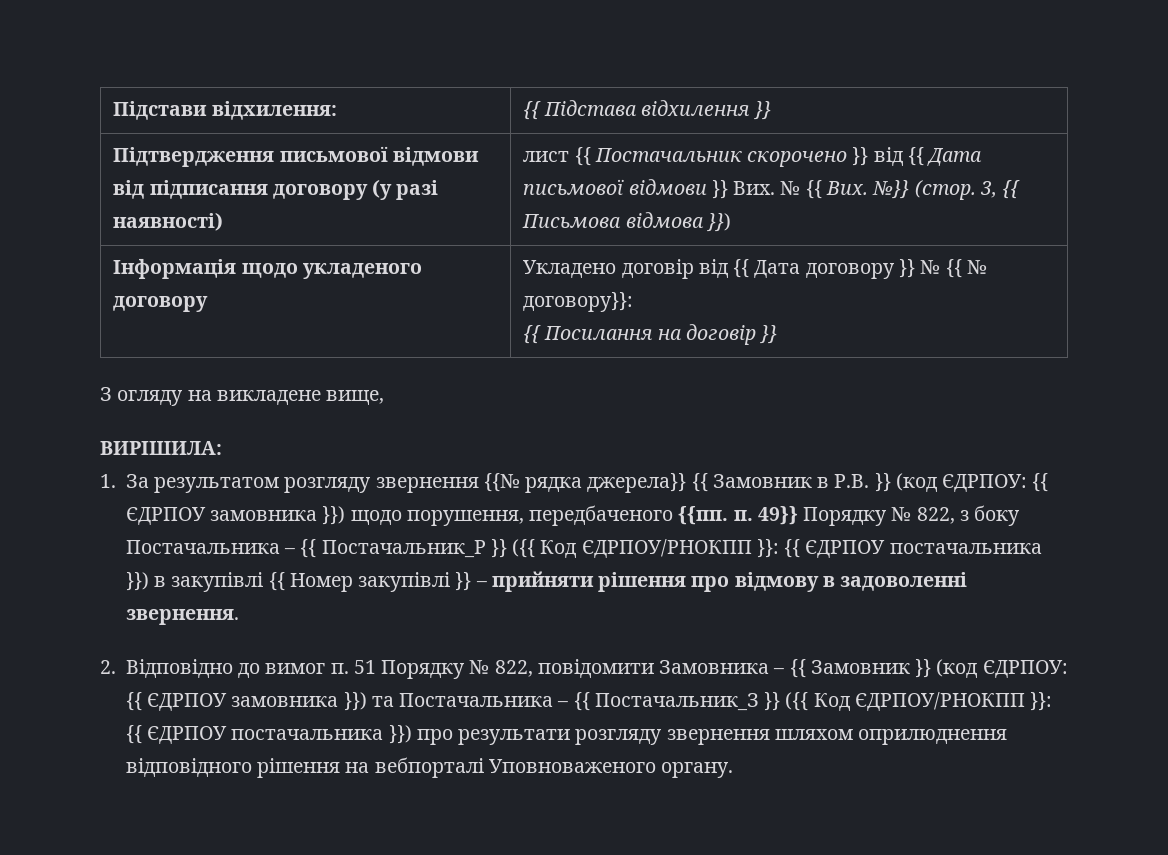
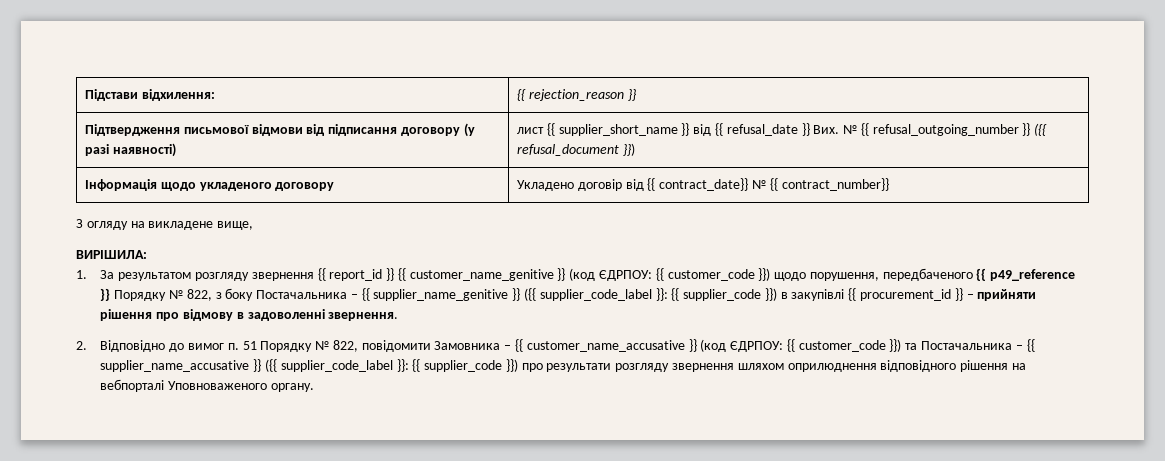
[543,100,750,116] Підстава відхилення -> [528,89,624,101] rejection_reason
[594,148,848,167] Постачальник скорочено -> [558,124,678,136] supplier_short_name
[927,148,983,166] [523,179,707,195] Дата письмової відмови -> [726,124,798,136] refusal_date
[825,180,1021,200] [522,212,704,228] Вих. №}} (стор. 3, {{ Письмова відмова -> [872,123,1048,136] [517,144,620,156] refusal_outgoing_number }} ({{ refusal_document
[754,259,987,279] [523,292,634,312] [523,324,778,345] Дата договору }} № {{ № договору}}: // {{ Посилання на договір }} -> [659,178,889,191] contract_date}} № {{ contract_number}}
[483,473,1049,493] [125,507,318,525] {{№ рядка джерела}} {{ Замовник в Р.В. }} (код ЄДРПОУ: {{ ЄДРПОУ замовника -> [317,268,755,281] {{ report_id }} {{ customer_name_genitive }} (код ЄДРПОУ: {{ customer_code
[678,506,798,525] {{пп. п. 49}} -> [976,268,1076,281] [100,288,111,301] {{ p49_reference }}
[321,539,1042,558] Постачальник_Р }} ({{ Код ЄДРПОУ/РНОКПП }}: {{ ЄДРПОУ постачальника -> [373,288,762,301] supplier_name_genitive }} ({{ supplier_code_label }}: {{ supplier_code
[289,572,451,592] Номер закупівлі -> [860,289,952,301] procurement_id
[810,659,1068,678] [125,692,339,711] Замовник }} (код ЄДРПОУ: {{ ЄДРПОУ замовника -> [526,339,886,352] customer_name_accusative }} (код ЄДРПОУ: {{ customer_code
[594,692,1053,711] [125,725,384,744] Постачальник_З }} ({{ Код ЄДРПОУ/РНОКПП }}: {{ ЄДРПОУ постачальника -> [100,359,503,372] supplier_name_accusative }} ({{ supplier_code_label }}: {{ supplier_code

